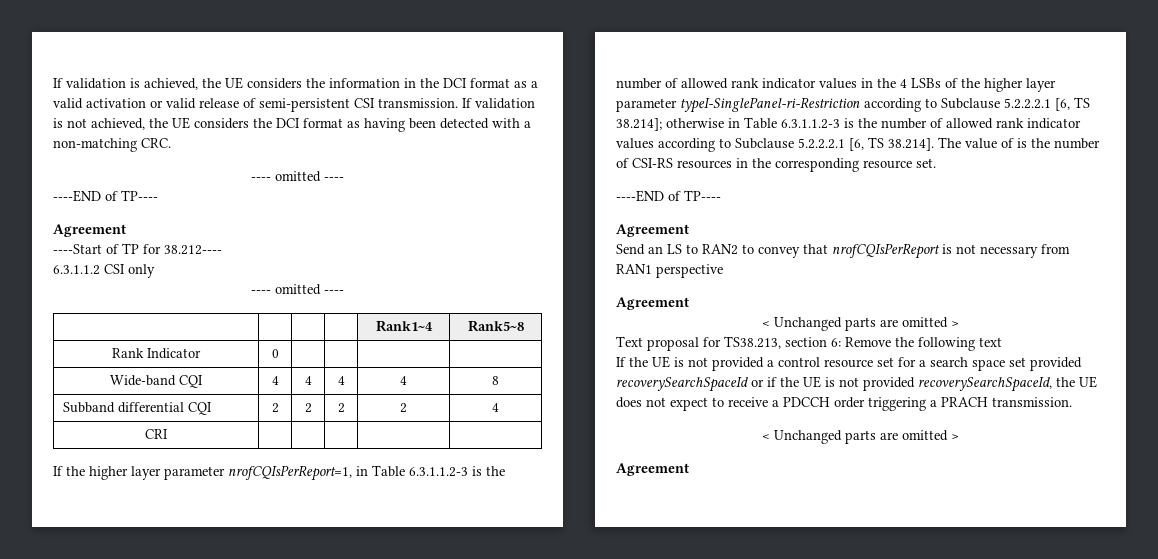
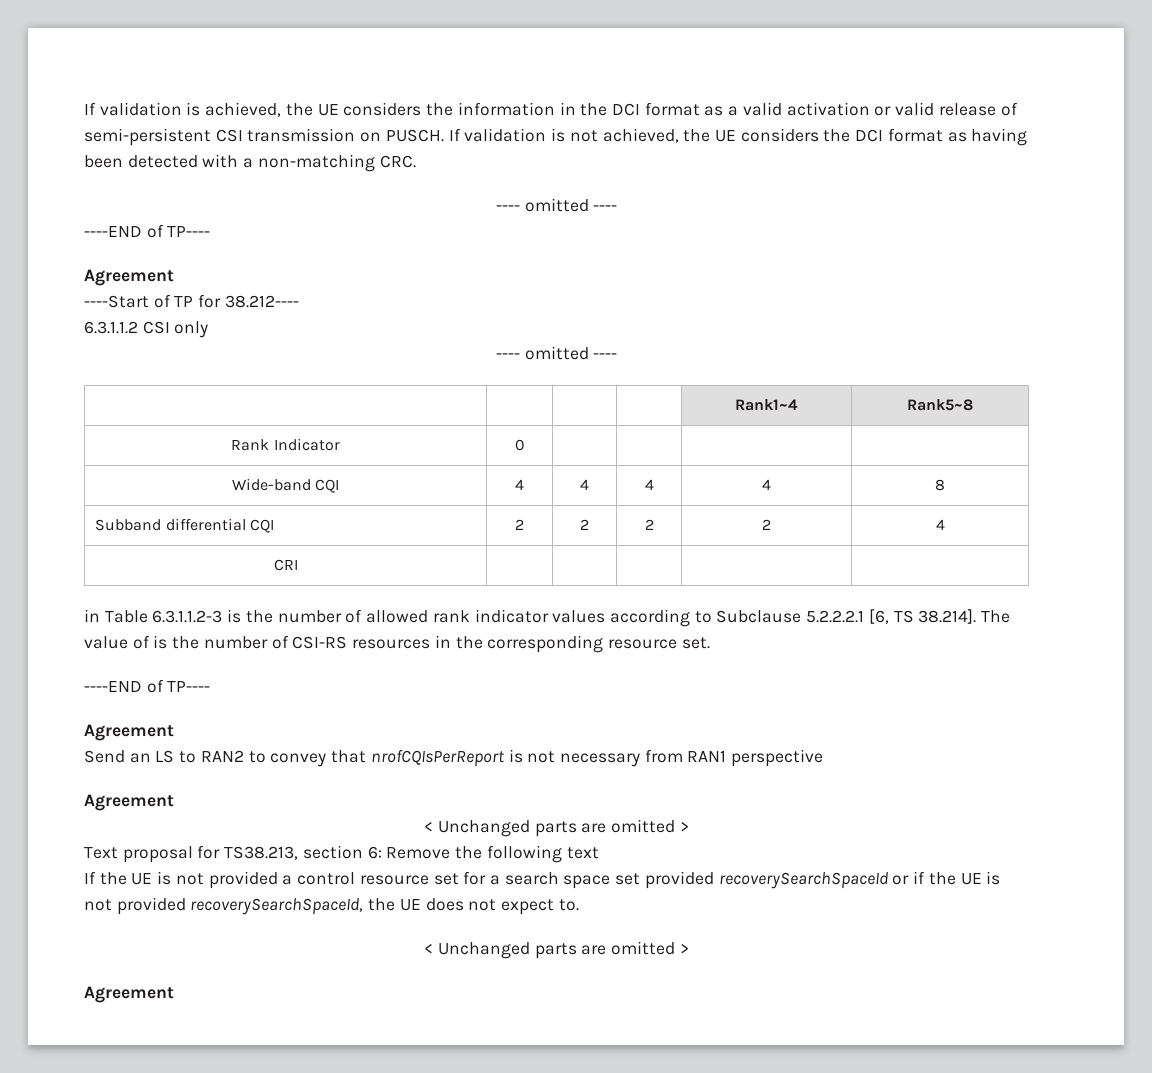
[378,98,458,108] transmission. -> [247,128,444,142] transmission on PUSCH.
[53,465,505,481] [616,78,1056,92] [616,97,1090,113] [616,118,724,131] If the higher layer parameter nrofCQIsPerReport=1, in Table 6.3.1.1.2-3 is the number of allowed rank indicator values in the 4 LSBs of the higher layer parameter typeI-SinglePanel-ri-Restriction according to Subclause 5.2.2.2.1 [6, TS 38.214]; otherwise -> (298, 565) none
[712,397,1072,411] to receive a PDCCH order triggering a PRACH transmission. -> [558,899,579,911] to.

